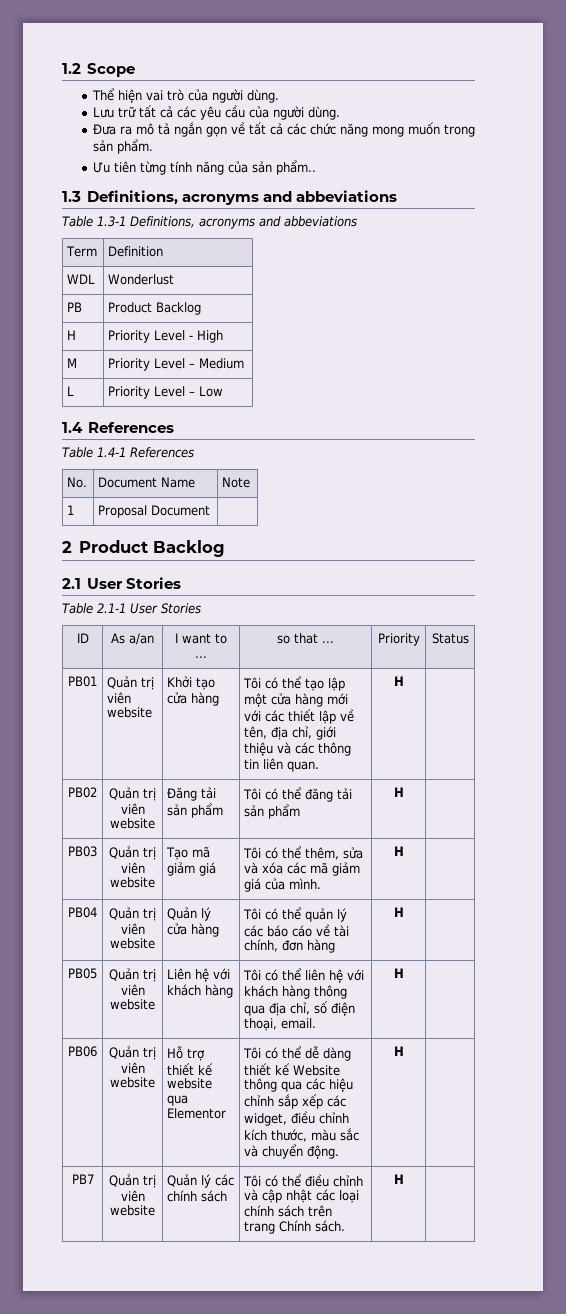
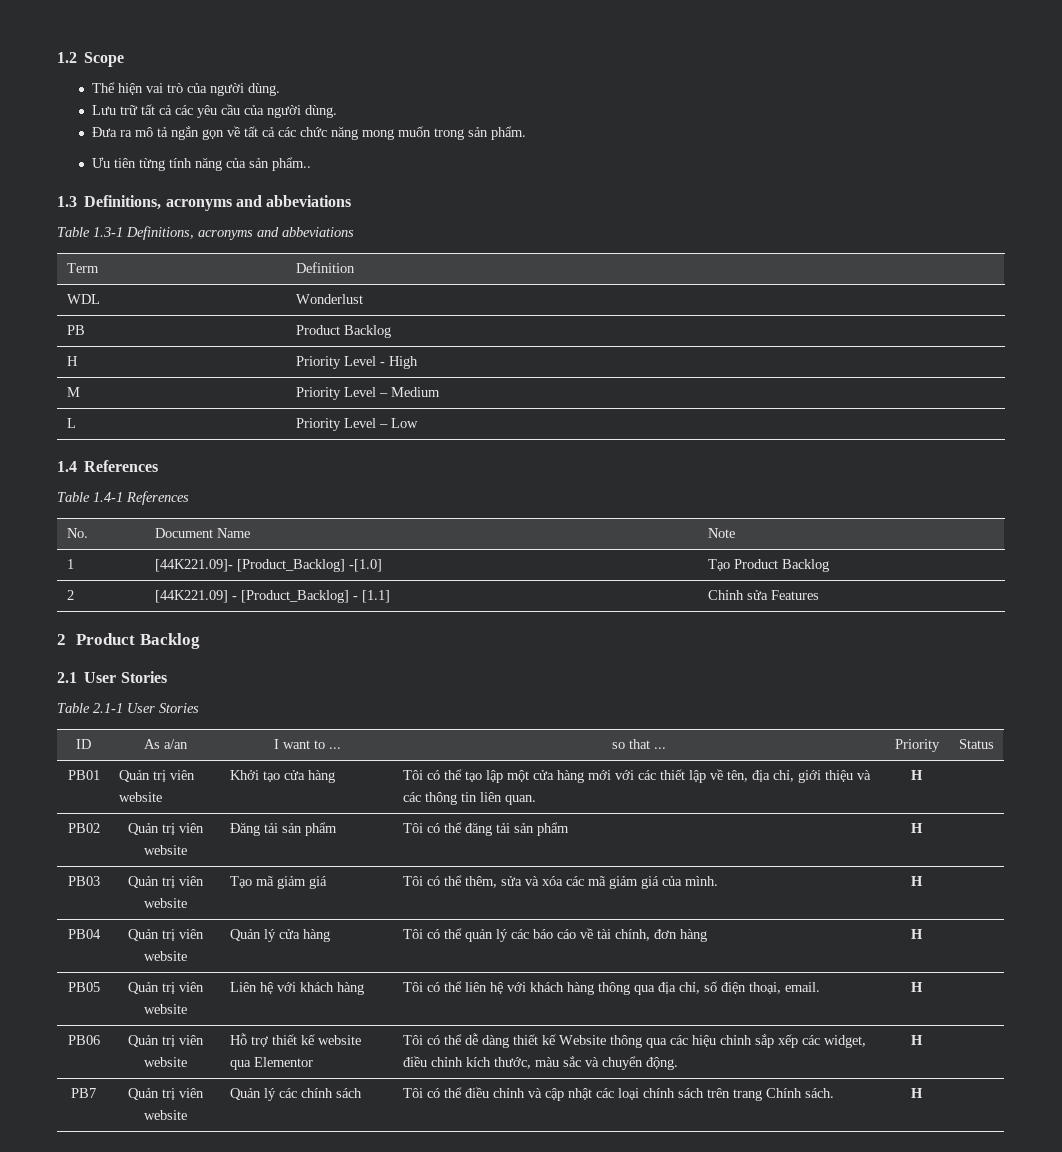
[98,505,211,518] Proposal Document | -> [154,559,382,572] [707,559,829,572] [66,590,74,600] [154,590,390,603] [707,590,819,600] [44K221.09]- [Product_Backlog] -[1.0] | Tạo Product Backlog // 2 | [44K221.09] - [Product_Backlog] - [1.1] | Chỉnh sửa Features

